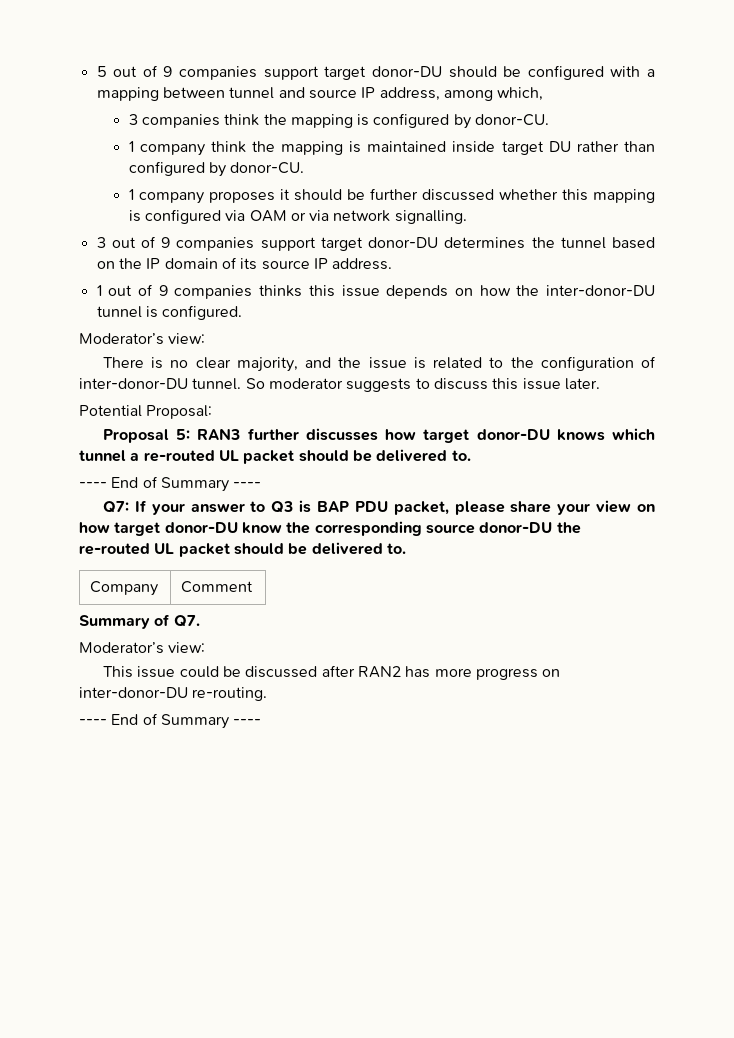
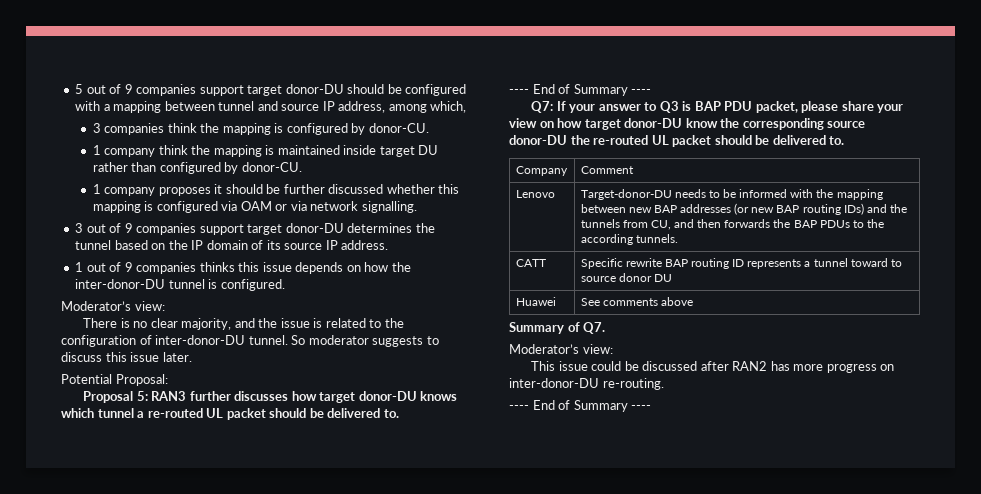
(254, 587) none -> [515,190,555,198] [580,189,883,200] [580,203,907,215] [580,219,884,230] [580,234,678,245] [515,259,546,267] [580,258,902,269] [580,273,672,282] [515,297,556,306] [580,297,693,306] // Lenovo | Target-donor-DU needs to be informed with the mapping between new BAP addresses (or new BAP routing IDs) and the tunnels from CU, and then forwards the BAP PDUs to the according tunnels. // CATT | Specific rewrite BAP routing ID represents a tunnel toward to source donor DU // Huawei | See comments above

